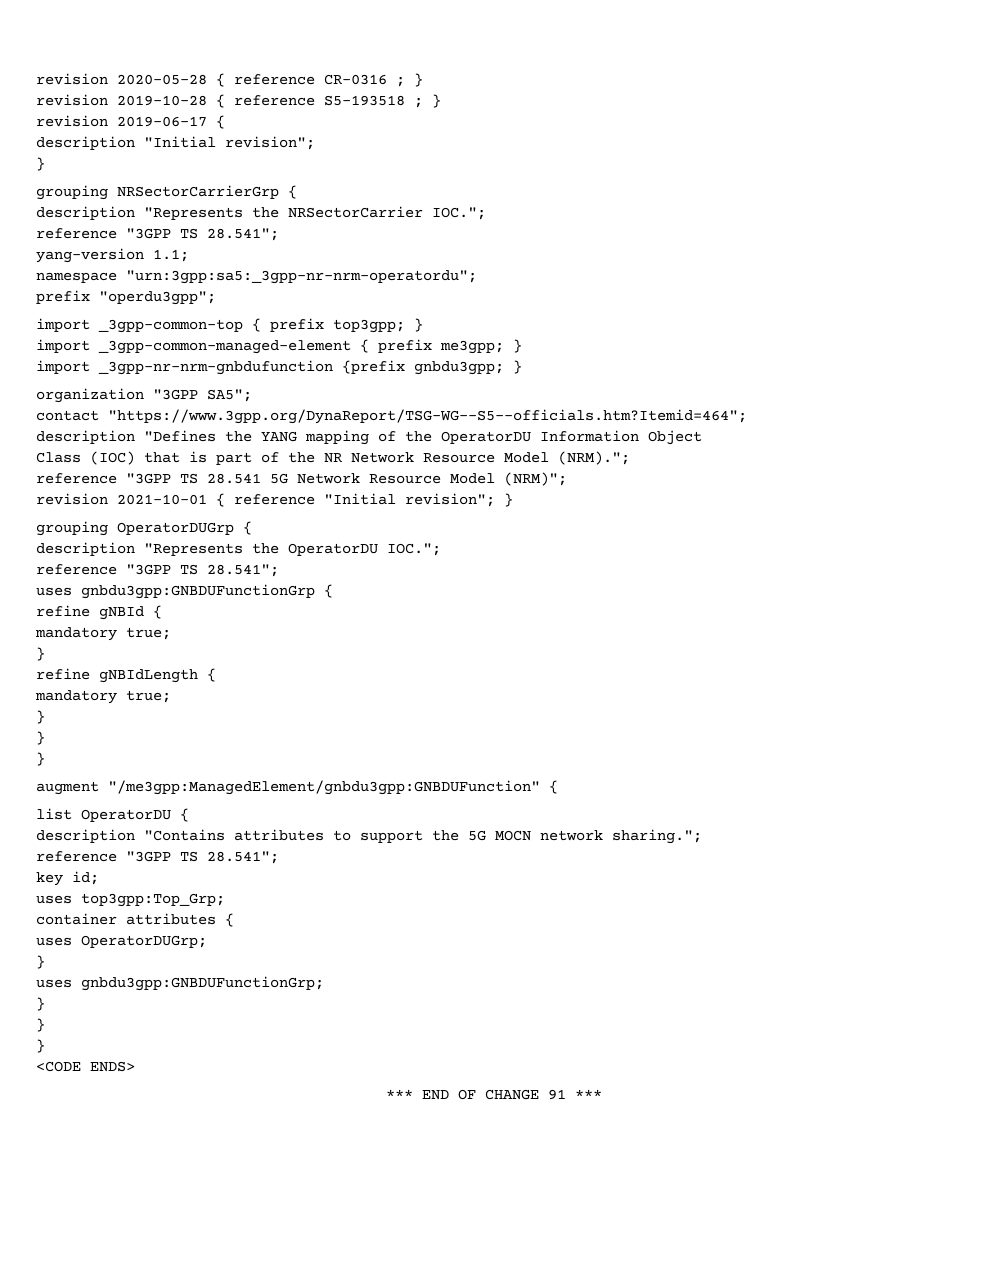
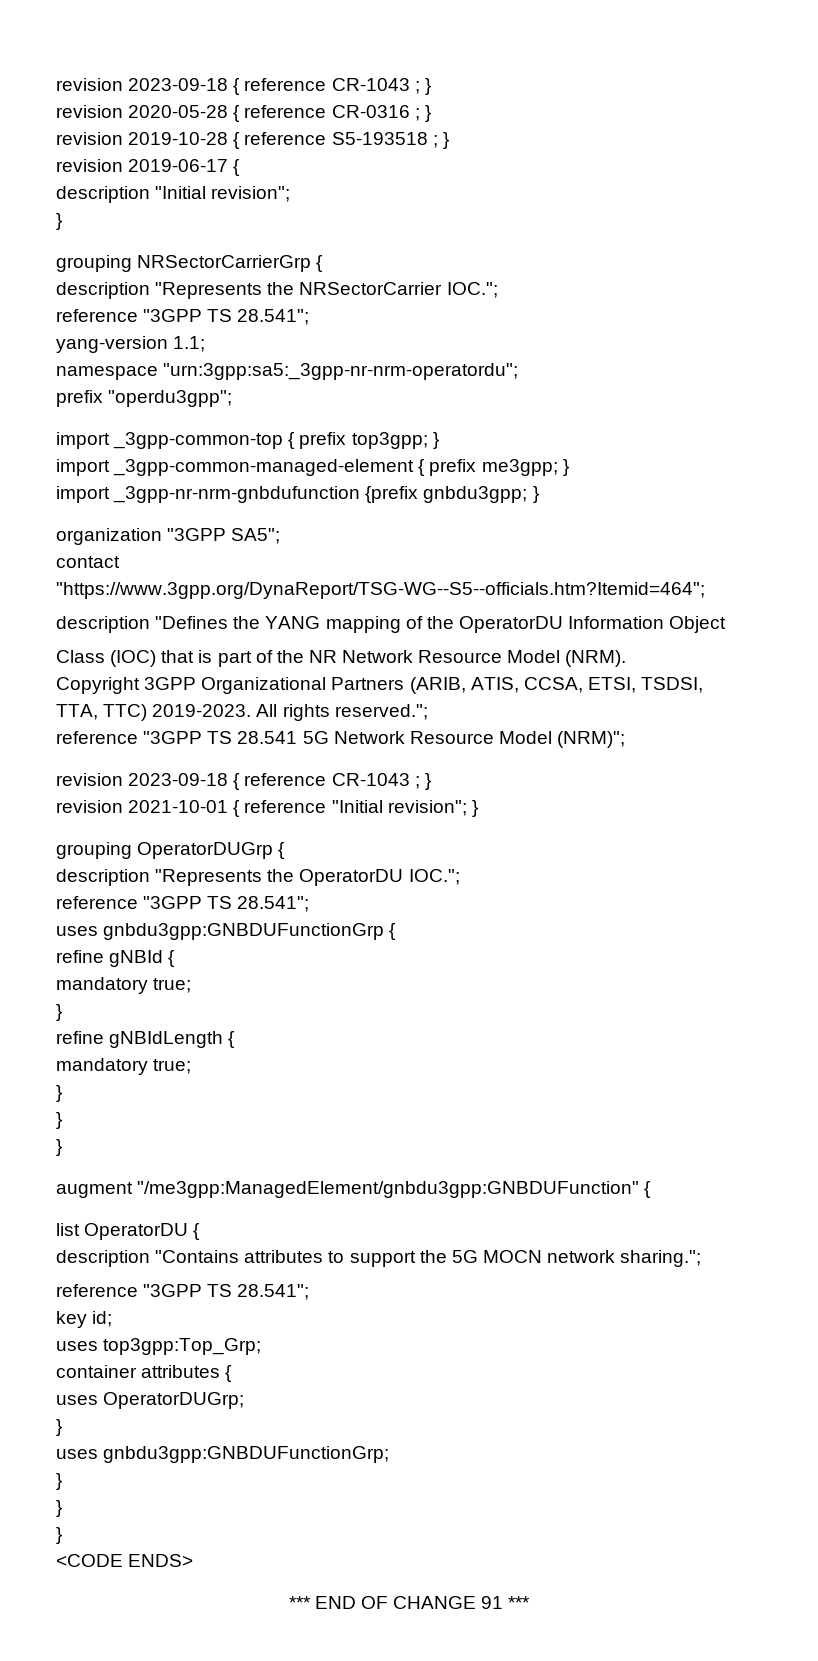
[36,73,108,85] revision -> [56,78,431,95] [56,105,123,118] revision 2023-09-18 { reference CR-1043 ; } // revision
[558,451,630,465] (NRM)."; -> [565,650,627,667] [56,677,704,694] [56,704,428,721] (NRM). // Copyright 3GPP Organizational Partners (ARIB, ATIS, CCSA, ETSI, TSDSI, // TTA, TTC) 2019-2023. All rights reserved.";
(567, 479) none -> [56,773,431,790] // revision 2023-09-18 { reference CR-1043 ; }

